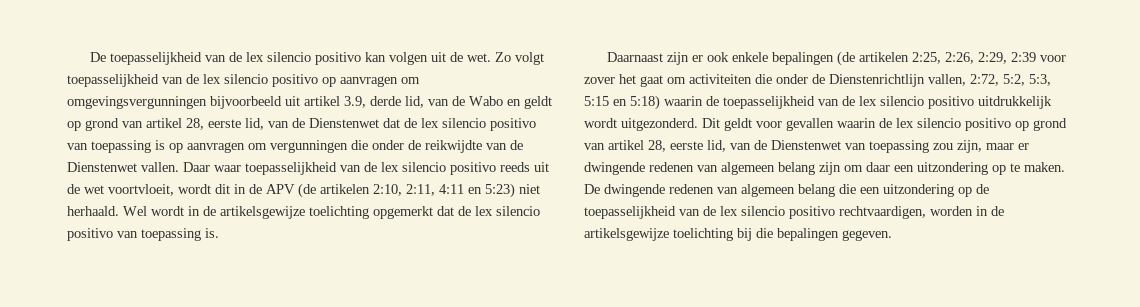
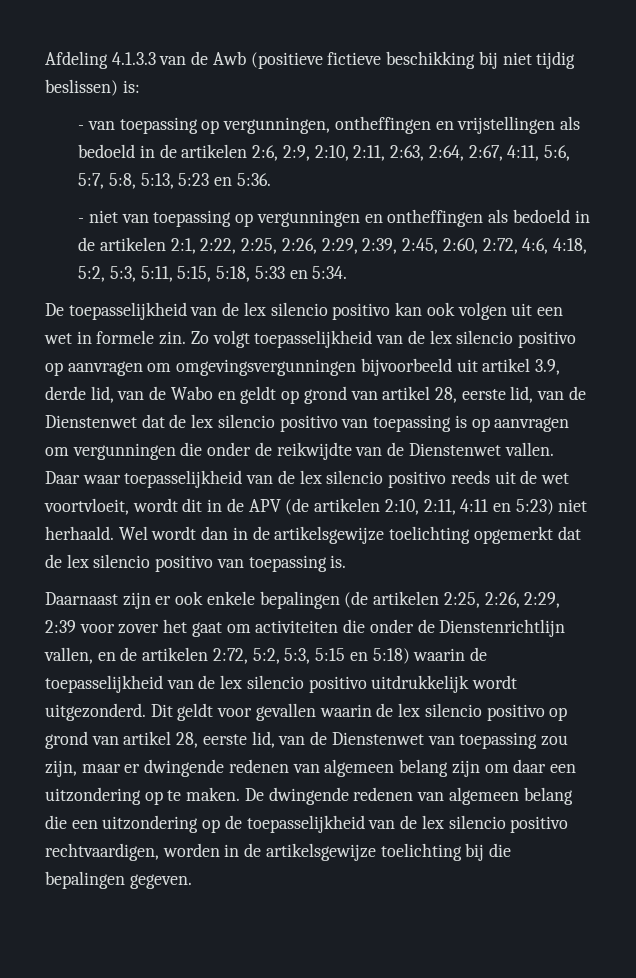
(89, 57) none -> [45,51,576,69] [45,79,140,96] [78,116,581,134] [78,144,570,161] [78,173,271,189] [78,209,590,227] [78,237,587,254] [78,266,348,282] Afdeling 4.1.3.3 van de Awb (positieve fictieve beschikking bij niet tijdig beslissen) is: // - van toepassing op vergunningen, ontheffingen en vrijstellingen als bedoeld in de artikelen 2:6, 2:9, 2:10, 2:11, 2:63, 2:64, 2:67, 4:11, 5:6, 5:7, 5:8, 5:13, 5:23 en 5:36. // - niet van toepassing op vergunningen en ontheffingen als bedoeld in de artikelen 2:1, 2:22, 2:25, 2:26, 2:29, 2:39, 2:45, 2:60, 2:72, 4:6, 4:18, 5:2, 5:3, 5:11, 5:15, 5:18, 5:33 en 5:34. //
(386, 57) none -> [426,302,455,316] ook
[449,52,491,62] de wet. -> [536,307,563,316] [44,330,187,345] een wet in formele zin.
(184, 211) none -> [201,526,229,540] dan
(966, 80) none -> [97,647,209,661] en de artikelen

